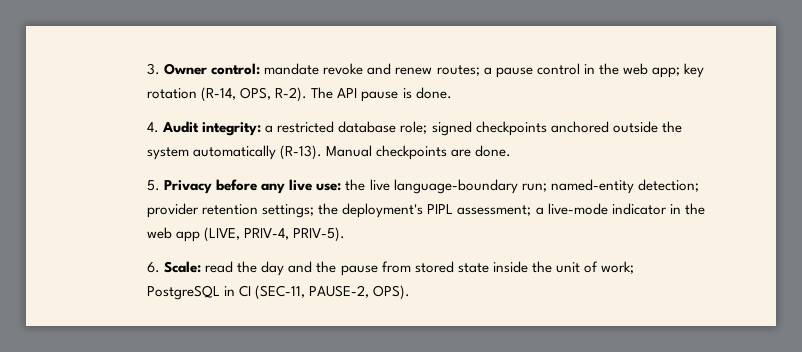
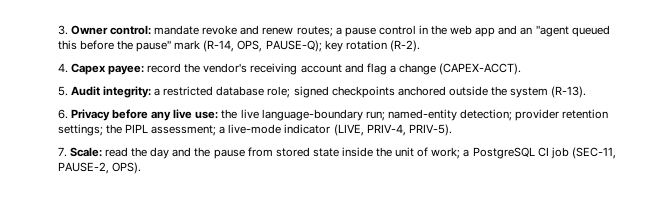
[651,63,704,78] [147,87,452,102] [147,122,160,133] app; key rotation (R-14, OPS, R-2). The API pause is done. // 4. -> [475,25,610,37] [57,40,420,52] [57,63,522,75] [57,86,68,96] app and an "agent queued this before the pause" mark (R-14, OPS, PAUSE-Q); key rotation (R-2). // 4. Capex payee: record the vendor's receiving account and flag a change (CAPEX-ACCT). // 5.
[193,145,277,160] automatically -> (549, 92) none
[326,145,512,160] [147,180,161,191] Manual checkpoints are done. // 5. -> [57,109,68,119] // 6.
[342,203,424,218] deployment's -> (122, 129) none
[669,203,705,215] [147,227,201,242] in the web app -> (331, 129) none
[147,262,161,273] 6. -> [57,147,67,157] 7.
[147,285,252,300] PostgreSQL in CI -> [463,147,569,159] a PostgreSQL CI job

